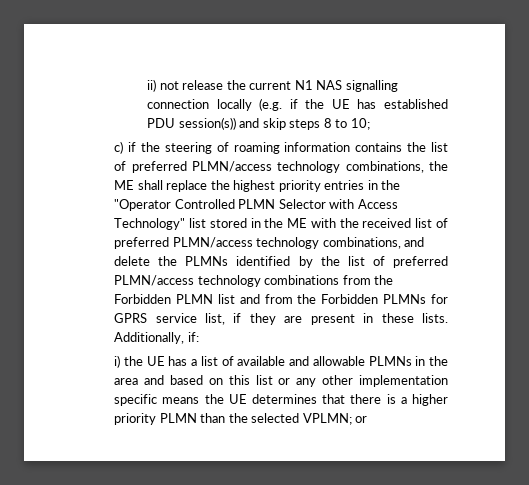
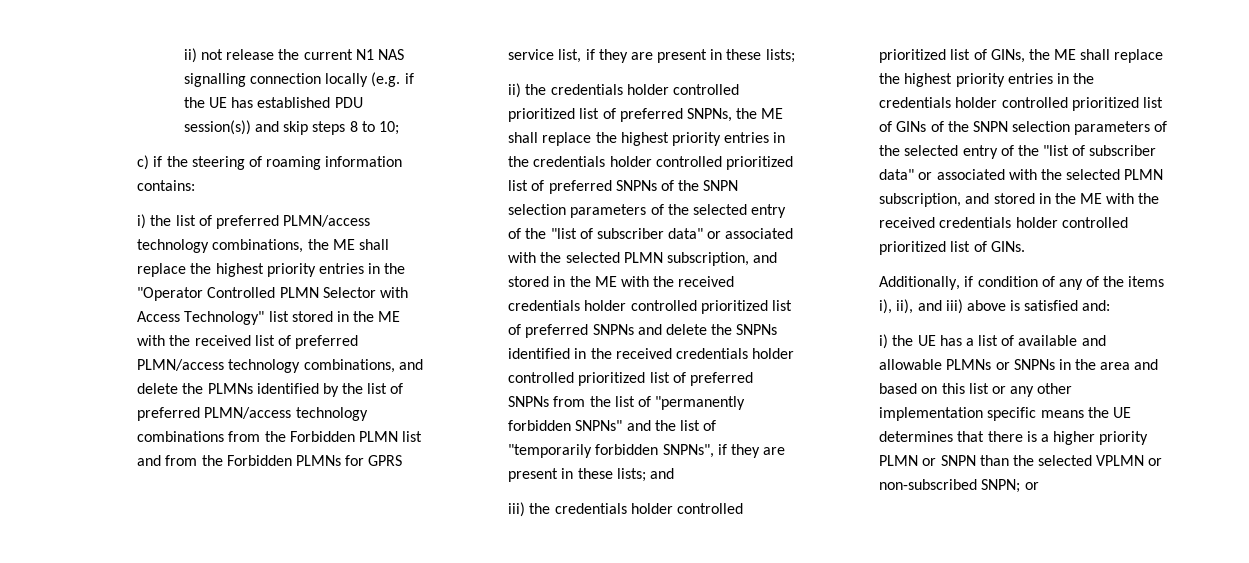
[355,142,403,152] contains -> [137,180,196,191] [137,214,147,229] contains: // i)
[422,313,449,323] [114,332,199,344] lists. Additionally, if: -> [765,49,795,63] [508,83,739,98] [508,108,784,122] [508,132,786,146] [508,156,793,170] [508,180,739,194] [508,204,787,218] [508,228,794,239] [508,252,778,266] [508,276,735,287] [508,300,792,314] [508,324,778,338] [508,348,795,359] [508,372,753,386] [508,396,746,410] [508,420,717,431] [508,444,786,458] [508,468,674,482] [508,502,743,517] [879,49,1164,63] [879,73,1095,87] [879,97,1163,111] [879,121,1168,135] [879,145,1157,159] [879,169,1164,180] [879,193,1160,207] [879,217,1128,228] [879,241,1025,255] [879,276,1165,290] [879,299,1111,314] lists; // ii) the credentials holder controlled prioritized list of preferred SNPNs, the ME shall replace the highest priority entries in the credentials holder controlled prioritized list of preferred SNPNs of the SNPN selection parameters of the selected entry of the "list of subscriber data" or associated with the selected PLMN subscription, and stored in the ME with the received credentials holder controlled prioritized list of preferred SNPNs and delete the SNPNs identified in the received credentials holder controlled prioritized list of preferred SNPNs from the list of "permanently forbidden SNPNs" and the list of "temporarily forbidden SNPNs", if they are present in these lists; and // iii) the credentials holder controlled prioritized list of GINs, the ME shall replace the highest priority entries in the credentials holder controlled prioritized list of GINs of the SNPN selection parameters of the selected entry of the "list of subscriber data" or associated with the selected PLMN subscription, and stored in the ME with the received credentials holder controlled prioritized list of GINs. // Additionally, if condition of any of the items i), ii), and iii) above is satisfied and:
(412, 361) none -> [995,359,1055,370] or SNPNs
(197, 418) none -> [922,455,976,466] or SNPN
[302,413,352,425] VPLMN; -> [1096,455,1163,466] [879,479,1021,493] VPLMN or non-subscribed SNPN;

